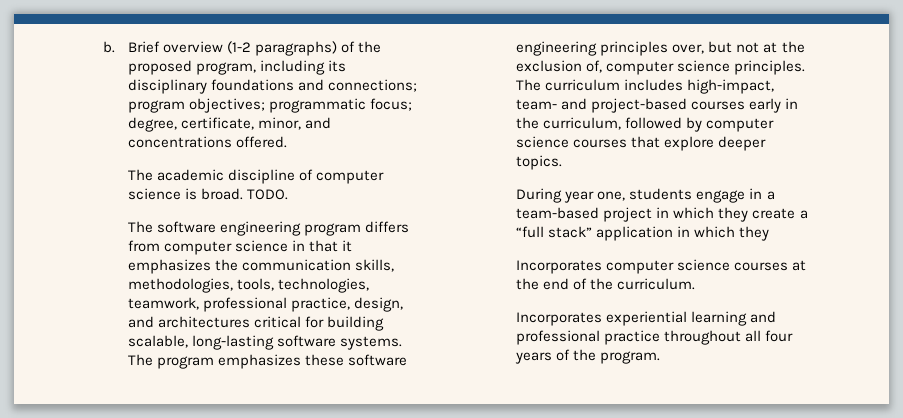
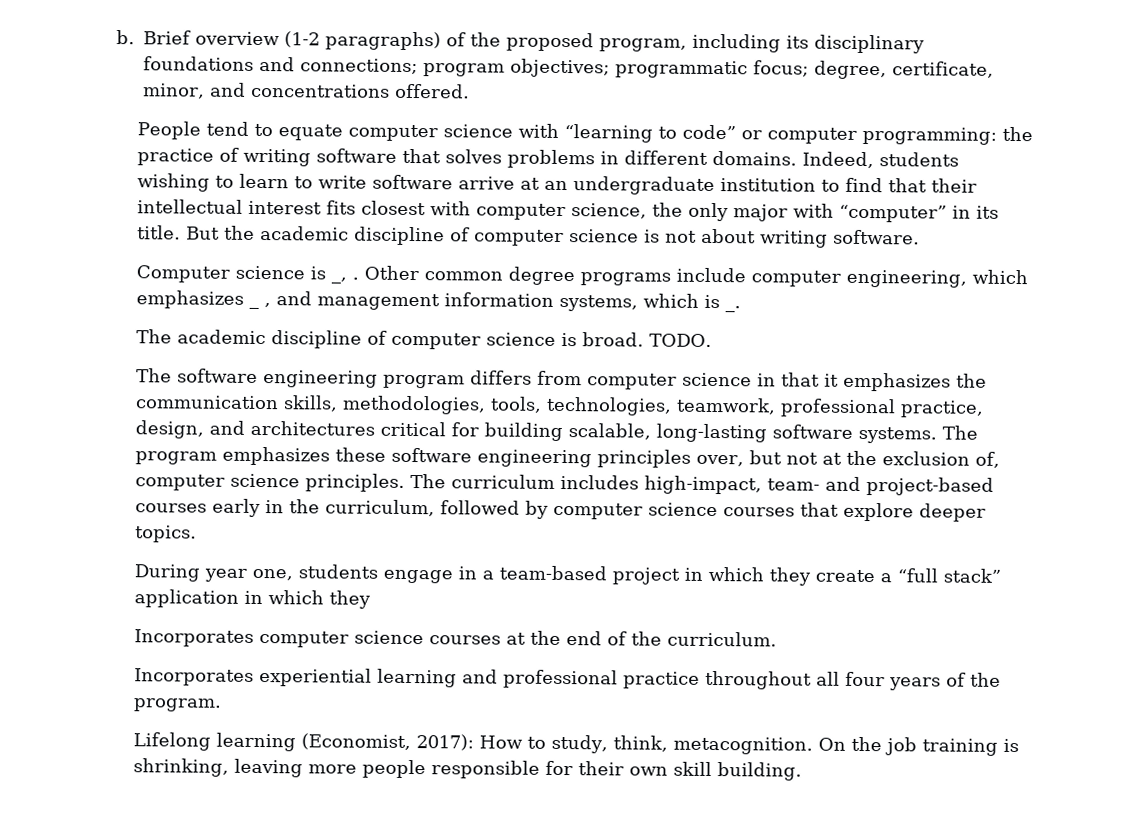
(288, 142) none -> [137,121,1034,145] [137,147,960,169] [137,173,978,196] [137,199,1000,223] [137,225,921,248] [136,265,1029,288] [136,290,742,313] // People tend to equate computer science with “learning to code” or computer programming: the practice of writing software that solves problems in different domains. Indeed, students wishing to learn to write software arrive at an undergraduate institution to find that their intellectual interest fits closest with computer science, the only major with “computer” in its title. But the academic discipline of computer science is not about writing software. // Computer science is _, . Other common degree programs include computer engineering, which emphasizes _ , and management information systems, which is _.
(661, 357) none -> [133,732,1020,756] [133,758,803,781] // Lifelong learning (Economist, 2017): How to study, think, metacognition. On the job training is shrinking, leaving more people responsible for their own skill building.

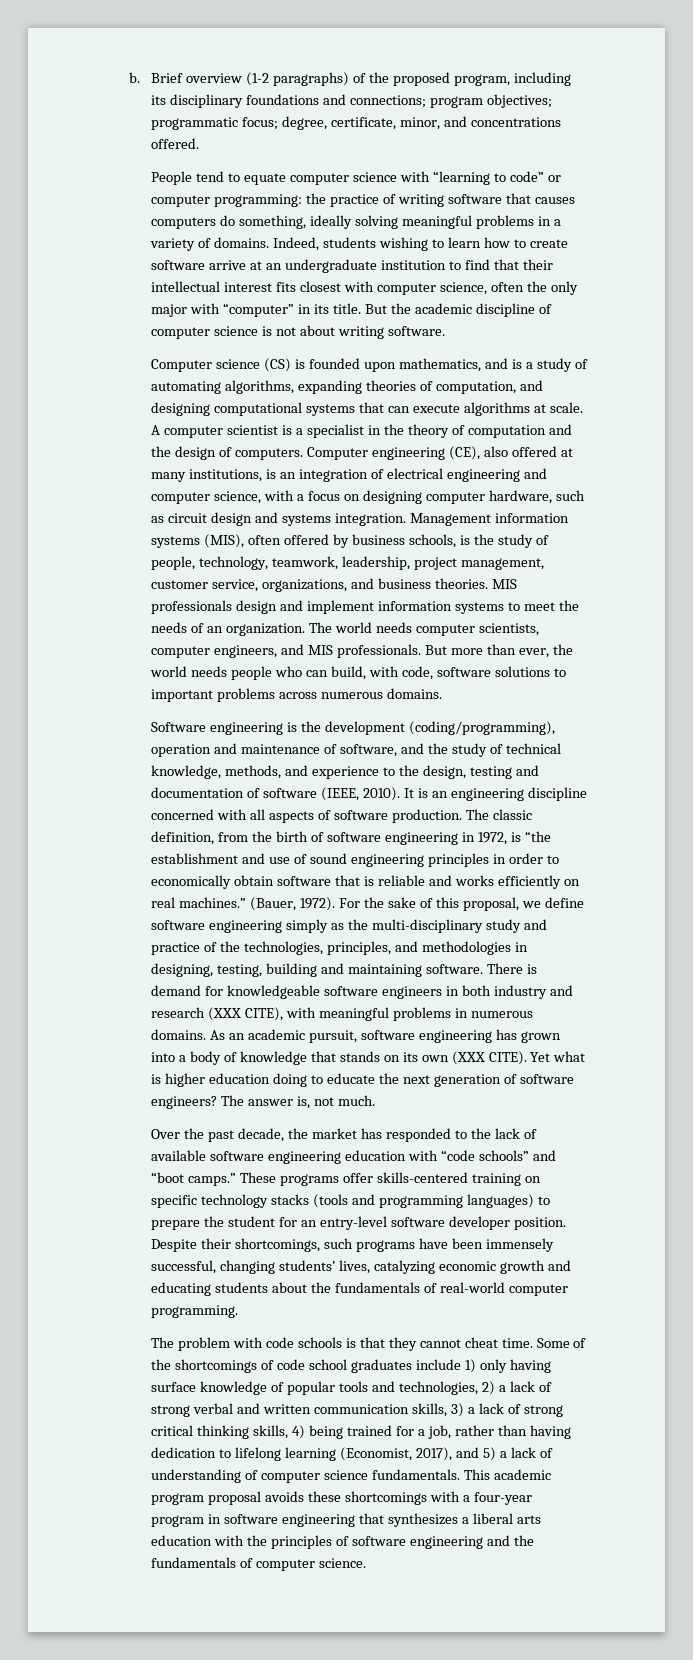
[445,149,709,169] solves problems in different -> [534,197,575,204] [151,215,561,229] [150,238,212,251] causes computers do something, ideally solving meaningful problems in a variety of
[294,175,368,189] to write -> [483,237,568,248] how to create
(648, 211) none -> [490,282,524,292] often
[310,265,1029,288] [136,290,742,313] [136,329,713,350] [136,368,988,392] [135,395,985,418] [135,420,979,444] [135,446,1001,468] [135,473,995,496] [135,498,987,522] [135,525,198,543] [134,564,1002,586] [134,589,372,609] [134,629,778,648] [134,667,1002,691] [133,698,223,712] [133,732,1020,756] [133,758,803,781] is _, . Other common degree programs include computer engineering, which emphasizes _ , and management information systems, which is _. // The academic discipline of computer science is broad. TODO. // The software engineering program differs from computer science in that it emphasizes the communication skills, methodologies, tools, technologies, teamwork, professional practice, design, and architectures critical for building scalable, long-lasting software systems. The program emphasizes these software engineering principles over, but not at the exclusion of, computer science principles. The curriculum includes high-impact, team- and project-based courses early in the curriculum, followed by computer science courses that explore deeper topics. // During year one, students engage in a team-based project in which they create a “full stack” application in which they // Incorporates computer science courses at the end of the curriculum. // Incorporates experiential learning and professional practice throughout all four years of the program. // Lifelong learning (Economist, 2017): How to study, think, metacognition. On the job training is shrinking, leaving more people responsible for their own skill building. -> [264,358,588,372] [151,380,543,394] [151,402,583,416] [151,424,572,438] [151,446,573,460] [151,468,547,482] [151,490,585,504] [151,512,569,526] [151,534,549,548] [151,556,545,570] [151,578,517,592] [151,600,579,614] [151,622,539,636] [151,644,573,658] [150,666,566,680] [151,688,443,702] [151,721,556,735] [151,743,561,757] [151,765,539,779] [151,787,587,801] [151,809,532,823] [151,831,551,845] [151,853,559,867] [151,875,580,889] [151,897,584,911] [151,919,547,933] [151,941,528,955] [151,963,537,977] [151,985,573,999] [151,1007,533,1021] [151,1029,561,1043] [151,1051,586,1065] [151,1073,574,1087] [151,1095,376,1109] [151,1128,537,1142] [151,1150,556,1164] [151,1172,541,1186] [151,1194,550,1208] [151,1216,566,1230] [151,1238,554,1252] [151,1260,571,1274] [151,1282,568,1296] [151,1305,239,1318] [151,1337,587,1351] [151,1359,551,1373] [151,1381,552,1395] [151,1403,563,1417] [151,1425,571,1439] [151,1447,553,1461] [151,1469,551,1483] [151,1491,532,1505] [151,1513,541,1527] [151,1535,534,1549] [151,1557,367,1571] (CS) is founded upon mathematics, and is a study of automating algorithms, expanding theories of computation, and designing computational systems that can execute algorithms at scale. A computer scientist is a specialist in the theory of computation and the design of computers. Computer engineering (CE), also offered at many institutions, is an integration of electrical engineering and computer science, with a focus on designing computer hardware, such as circuit design and systems integration. Management information systems (MIS), often offered by business schools, is the study of people, technology, teamwork, leadership, project management, customer service, organizations, and business theories. MIS professionals design and implement information systems to meet the needs of an organization. The world needs computer scientists, computer engineers, and MIS professionals. But more than ever, the world needs people who can build, with code, software solutions to important problems across numerous domains. // Software engineering is the development (coding/programming), operation and maintenance of software, and the study of technical knowledge, methods, and experience to the design, testing and documentation of software (IEEE, 2010). It is an engineering discipline concerned with all aspects of software production. The classic definition, from the birth of software engineering in 1972, is “the establishment and use of sound engineering principles in order to economically obtain software that is reliable and works efficiently on real machines.” (Bauer, 1972). For the sake of this proposal, we define software engineering simply as the multi-disciplinary study and practice of the technologies, principles, and methodologies in designing, testing, building and maintaining software. There is demand for knowledgeable software engineers in both industry and research (XXX CITE), with meaningful problems in numerous domains. As an academic pursuit, software engineering has grown into a body of knowledge that stands on its own (XXX CITE). Yet what is higher education doing to educate the next generation of software engineers? The answer is, not much. // Over the past decade, the market has responded to the lack of available software engineering education with “code schools” and “boot camps.” These programs offer skills-centered training on specific technology stacks (tools and programming languages) to prepare the student for an entry-level software developer position. Despite their shortcomings, such programs have been immensely successful, changing students’ lives, catalyzing economic growth and educating students about the fundamentals of real-world computer programming. // The problem with code schools is that they cannot cheat time. Some of the shortcomings of code school graduates include 1) only having surface knowledge of popular tools and technologies, 2) a lack of strong verbal and written communication skills, 3) a lack of strong critical thinking skills, 4) being trained for a job, rather than having dedication to lifelong learning (Economist, 2017), and 5) a lack of understanding of computer science fundamentals. This academic program proposal avoids these shortcomings with a four-year program in software engineering that synthesizes a liberal arts education with the principles of software engineering and the fundamentals of computer science.

